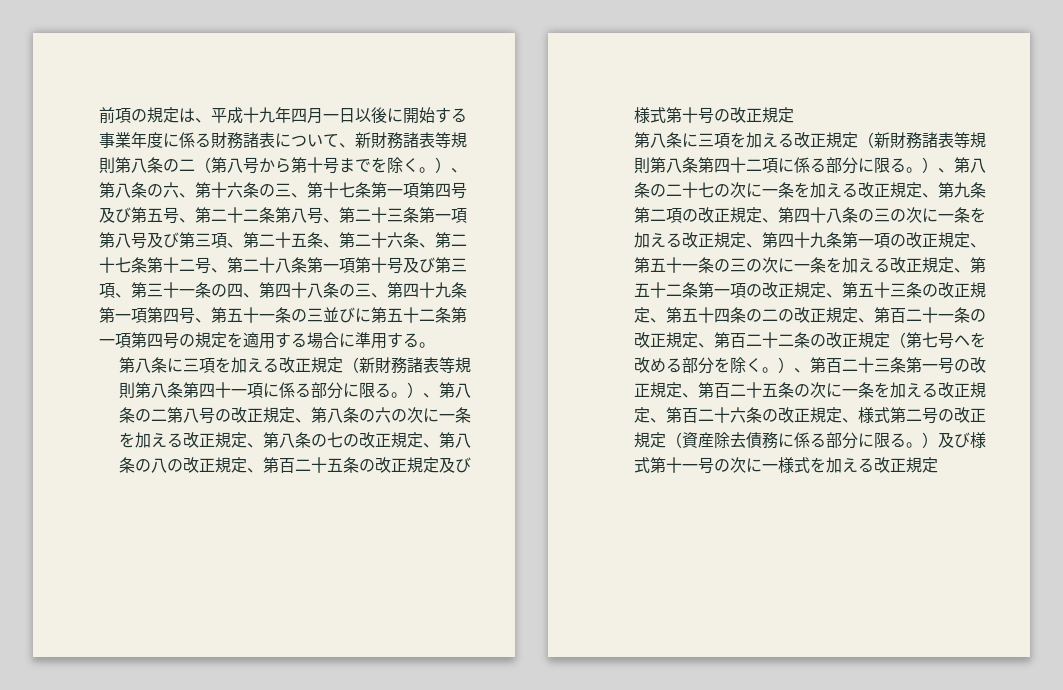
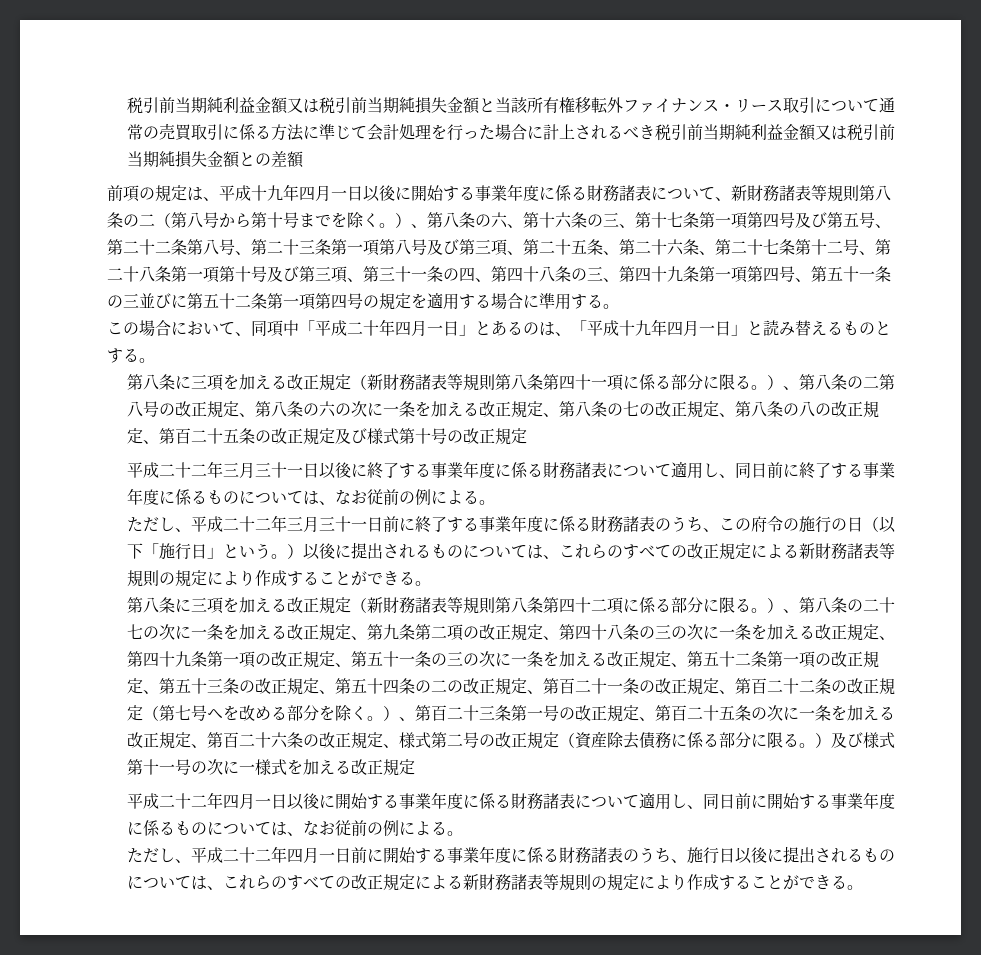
(99, 115) none -> [126,97,895,114] [126,123,895,141] [126,151,304,168] 税引前当期純利益金額又は税引前当期純損失金額と当該所有権移転外ファイナンス・リース取引について通常の売買取引に係る方法に準じて会計処理を行った場合に計上されるべき税引前当期純利益金額又は税引前当期純損失金額との差額 //
(436, 345) none -> [106,319,891,337] [106,348,155,363] // この場合において、同項中「平成二十年四月一日」とあるのは、「平成十九年四月一日」と読み替えるものとする。
(795, 115) none -> [126,461,895,479] [126,488,495,505] [126,515,896,533] [126,542,895,560] [126,570,431,587] // 平成二十二年三月三十一日以後に終了する事業年度に係る財務諸表について適用し、同日前に終了する事業年度に係るものについては、なお従前の例による。 // ただし、平成二十二年三月三十一日前に終了する事業年度に係る財務諸表のうち、この府令の施行の日（以下「施行日」という。）以後に提出されるものについては、これらのすべての改正規定による新財務諸表等規則の規定により作成することができる。
(939, 465) none -> [126,792,895,810] [126,820,463,836] [126,846,895,864] [126,874,863,891] // 平成二十二年四月一日以後に開始する事業年度に係る財務諸表について適用し、同日前に開始する事業年度に係るものについては、なお従前の例による。 // ただし、平成二十二年四月一日前に開始する事業年度に係る財務諸表のうち、施行日以後に提出されるものについては、これらのすべての改正規定による新財務諸表等規則の規定により作成することができる。

